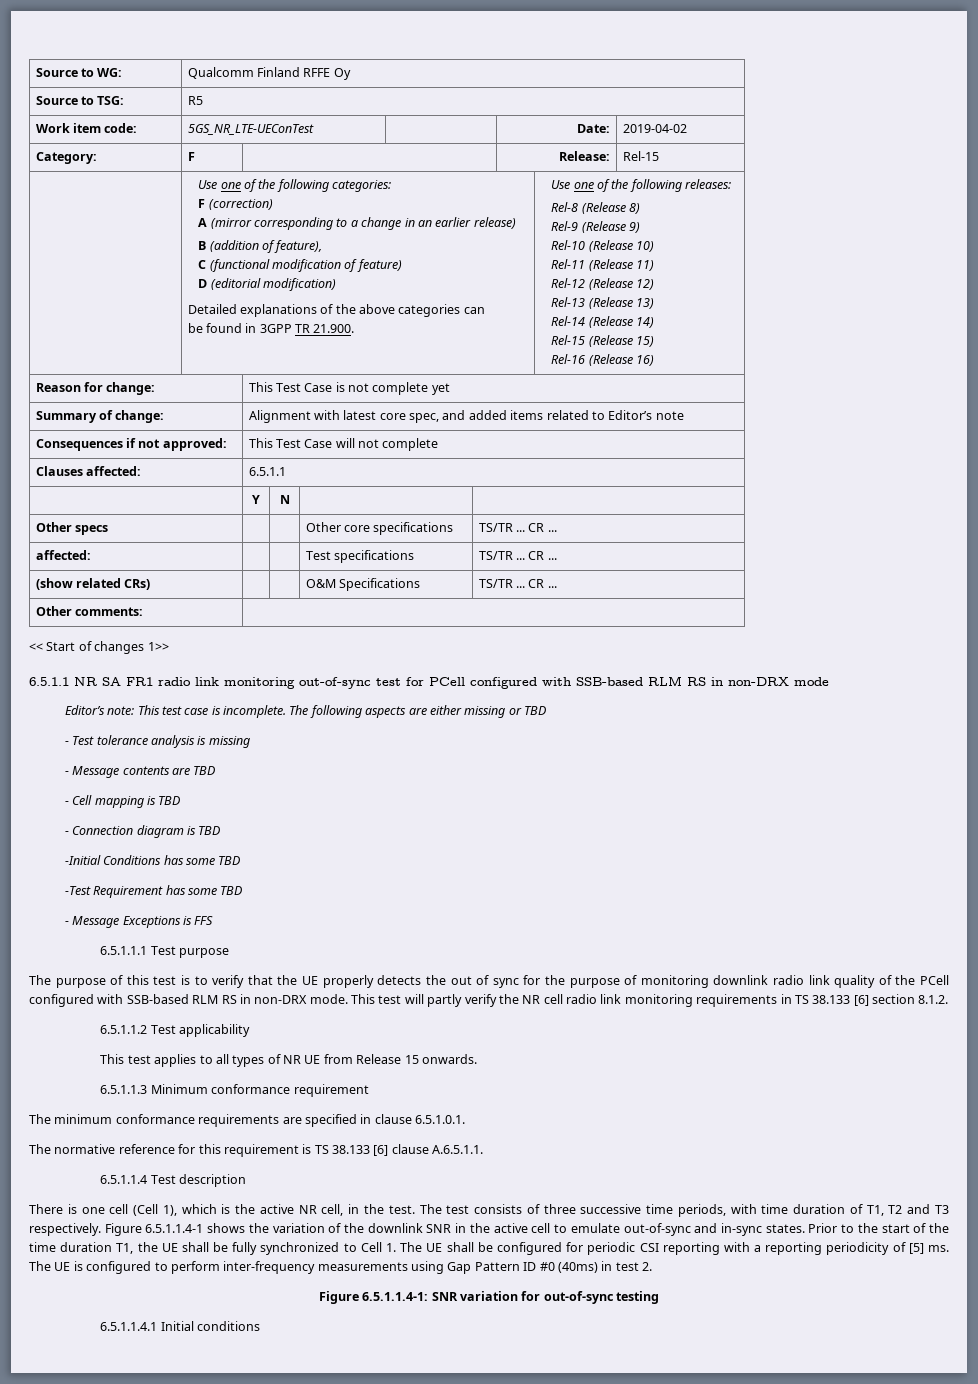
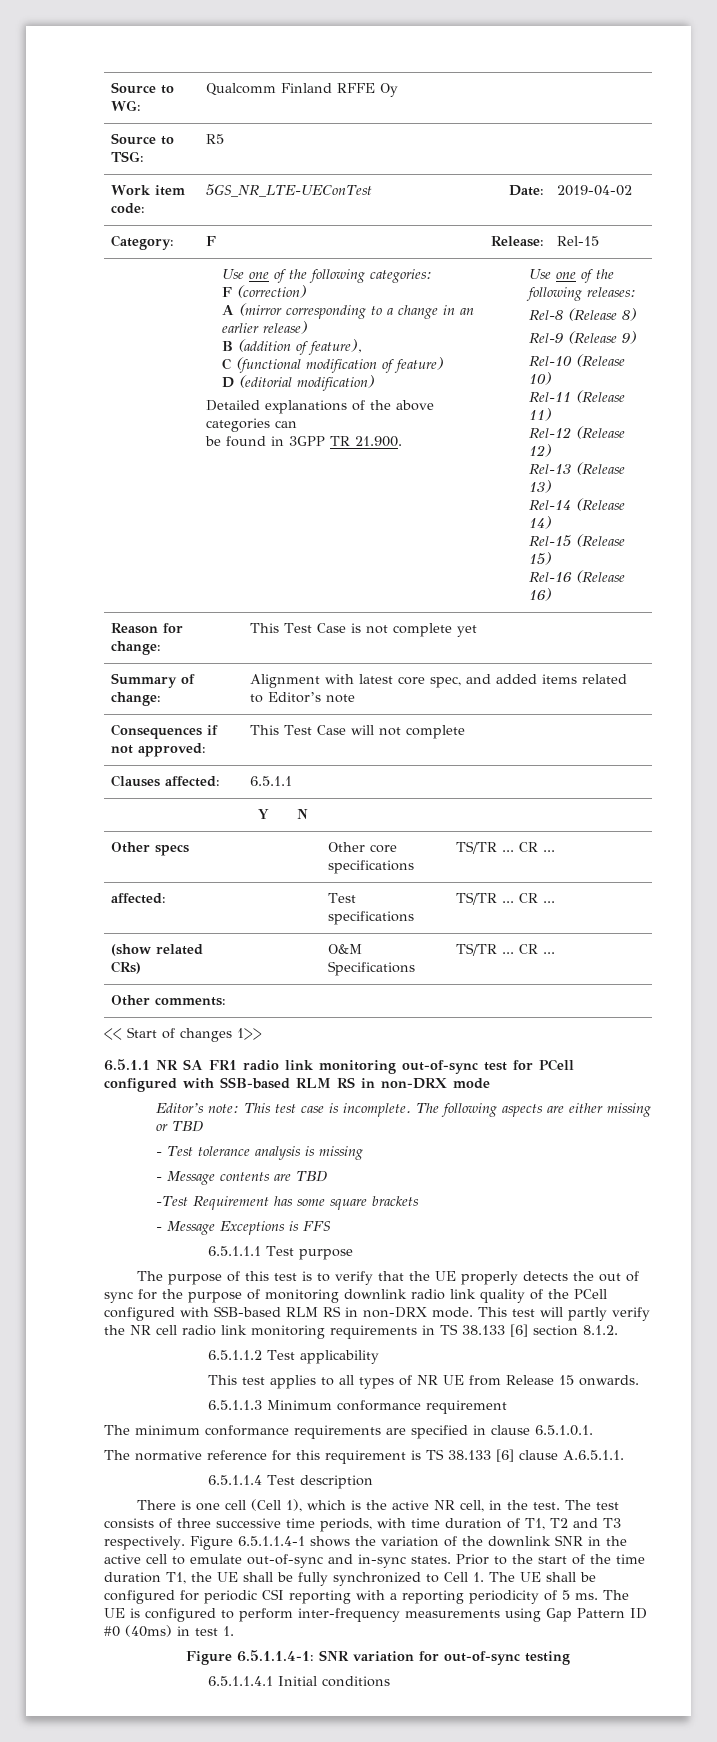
[64,795,181,808] [64,825,221,838] [64,855,241,865] // - Cell mapping is TBD // - Connection diagram is TBD // -Initial Conditions has some TBD -> (327, 1176) none
[220,886,243,895] TBD -> [329,1196,419,1210] square brackets
[908,1243,924,1254] [5] -> [562,1590,570,1600] 5
[642,1262,652,1271] 2. -> [223,1626,234,1636] 1.

